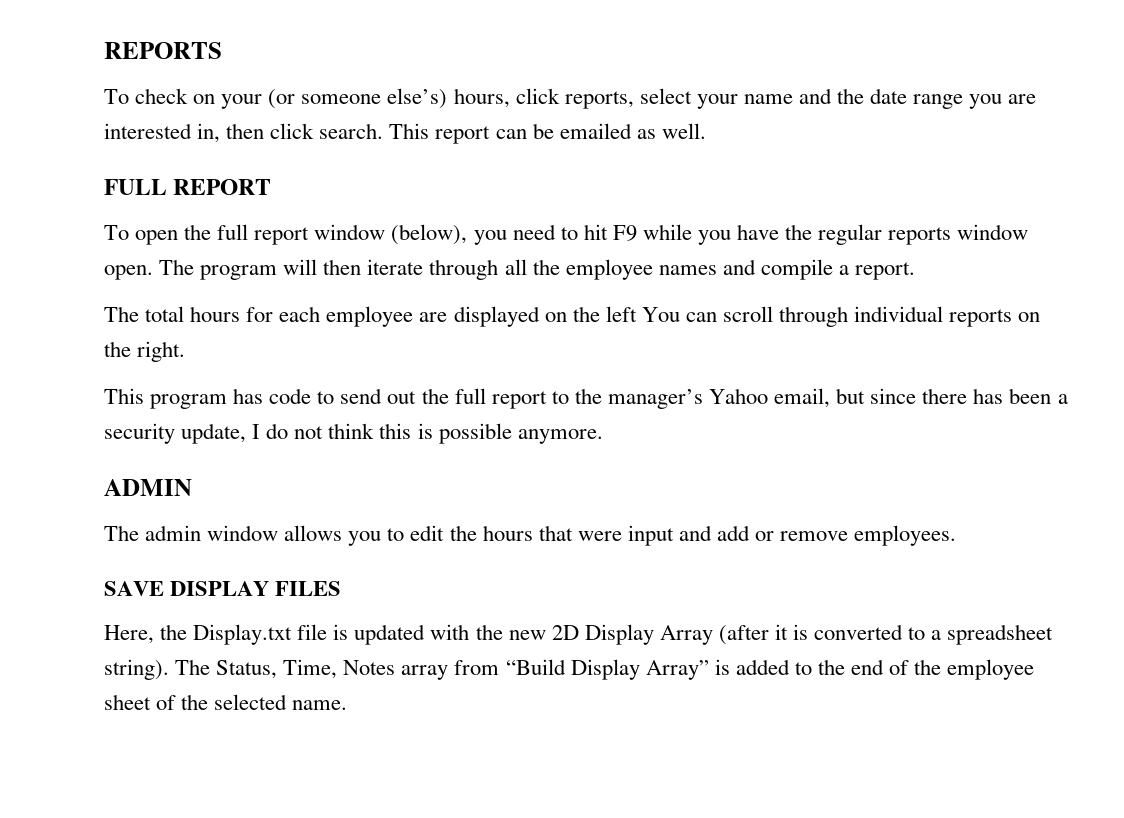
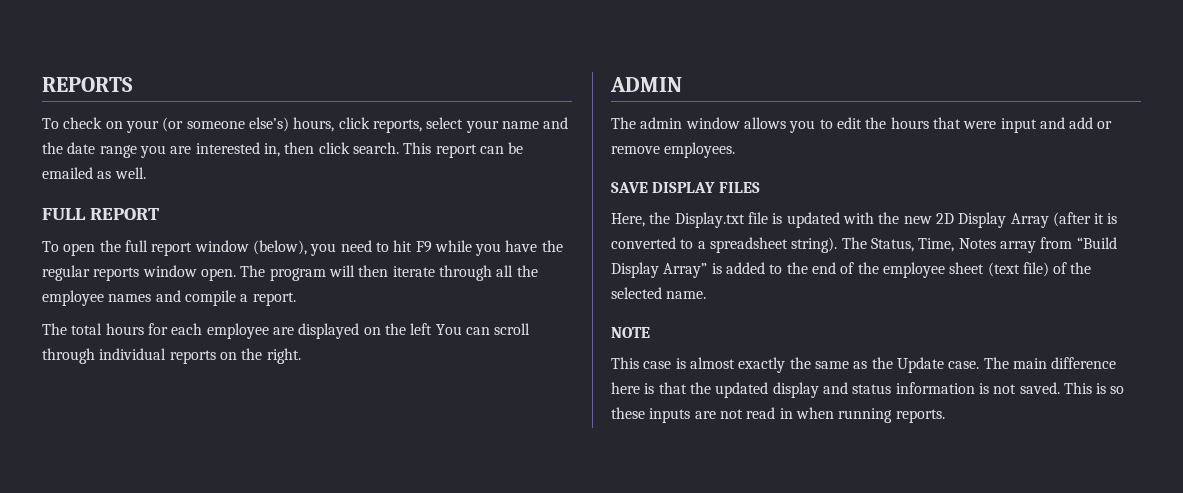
[104,388,1068,409] [104,423,603,444] // This program has code to send out the full report to the manager’s Yahoo email, but since there has been a security update, I do not think this is possible anymore. -> (301, 356) none
(151, 702) none -> [987,262,1049,277] (text file)
(348, 705) none -> [611,327,650,338] [611,357,1117,373] [611,382,1125,398] [611,407,945,423] // NOTE // This case is almost exactly the same as the Update case. The main difference here is that the updated display and status information is not saved. This is so these inputs are not read in when running reports.

